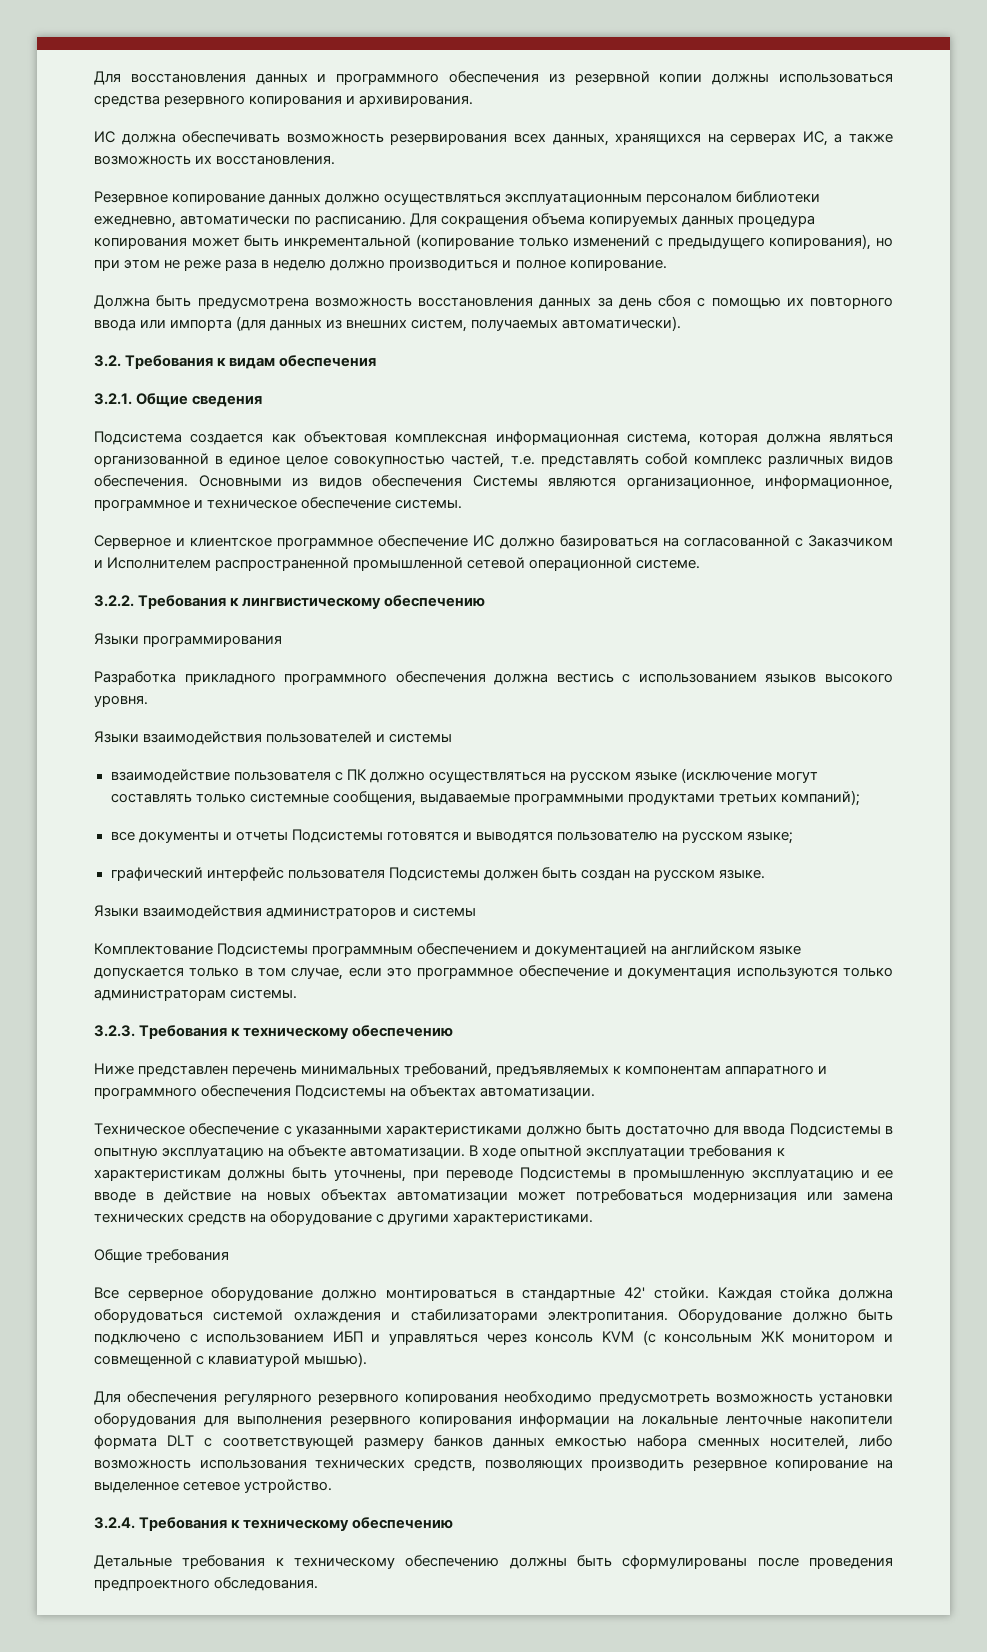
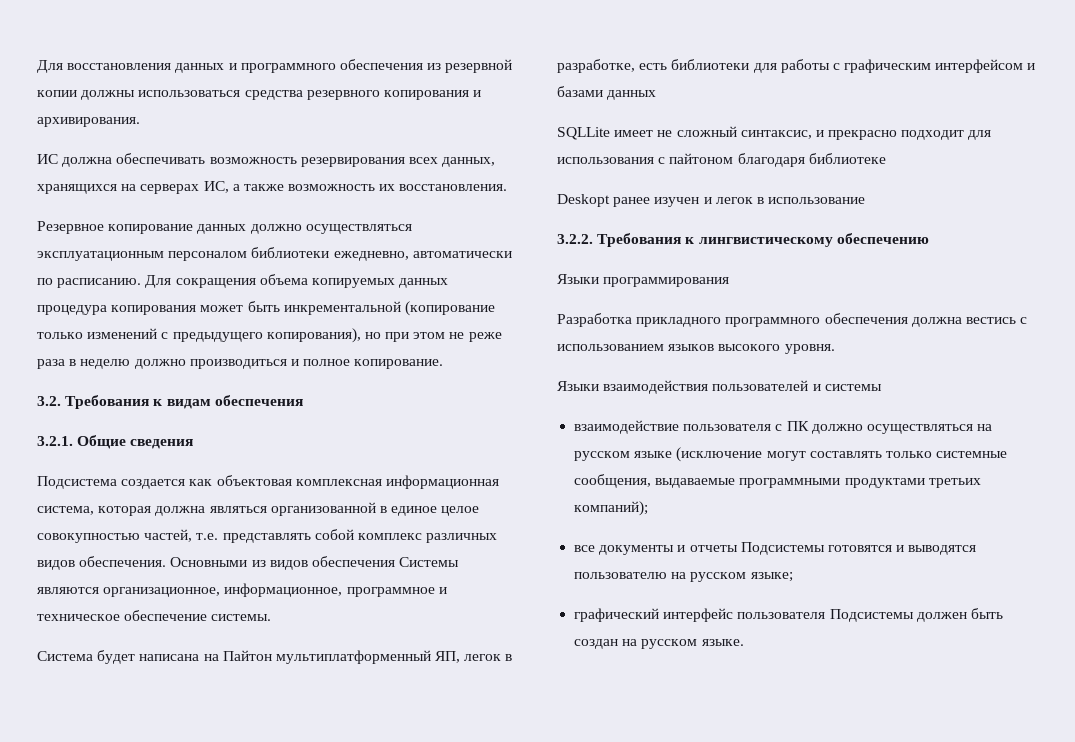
[94,295,893,309] [94,316,682,332] // Должна быть предусмотрена возможность восстановления данных за день сбоя с помощью их повторного ввода или импорта (для данных из внешних систем, получаемых автоматически). -> (444, 364) none
[94,535,894,549] [94,557,701,571] Серверное и клиентское программное обеспечение ИС должно базироваться на согласованной с Заказчиком и Исполнителем распространенной промышленной сетевой операционной системе. -> [37,650,513,664] [557,59,1036,73] [557,86,657,100] [557,126,992,140] [557,153,886,167] [557,194,866,207] Система будет написана на Пайтон мультиплатформенный ЯП, легок в разработке, есть библиотеки для работы с графическим интерфейсом и базами данных // SQLLite имеет не сложный синтаксис, и прекрасно подходит для использования с пайтоном благодаря библиотеке // Deskopt ранее изучен и легок в использование
[94,905,477,919] [94,943,802,957] [94,965,894,980] [94,989,298,1001] [94,1025,454,1039] [94,1063,828,1078] [94,1085,596,1099] [94,1123,894,1137] [94,1145,785,1159] [94,1167,893,1182] [94,1189,893,1203] [94,1211,594,1225] [94,1249,230,1263] [94,1287,894,1301] [94,1309,893,1323] [94,1330,894,1345] [94,1352,368,1367] [94,1391,893,1405] [94,1413,894,1427] [94,1435,894,1450] [94,1459,893,1472] [94,1479,333,1493] [94,1517,454,1531] [94,1555,893,1569] [94,1577,319,1591] // Языки взаимодействия администраторов и системы // Комплектование Подсистемы программным обеспечением и документацией на английском языке допускается только в том случае, если это программное обеспечение и документация используются только администраторам системы. // 3.2.3. Требования к техническому обеспечению // Ниже представлен перечень минимальных требований, предъявляемых к компонентам аппаратного и программного обеспечения Подсистемы на объектах автоматизации. // Техническое обеспечение с указанными характеристиками должно быть достаточно для ввода Подсистемы в опытную эксплуатацию на объекте автоматизации. В ходе опытной эксплуатации требования к характеристикам должны быть уточнены, при переводе Подсистемы в промышленную эксплуатацию и ее вводе в действие на новых объектах автоматизации может потребоваться модернизация или замена технических средств на оборудование с другими характеристиками. // Общие требования // Все серверное оборудование должно монтироваться в стандартные 42' стойки. Каждая стойка должна оборудоваться системой охлаждения и стабилизаторами электропитания. Оборудование должно быть подключено с использованием ИБП и управляться через консоль KVM (с консольным ЖК монитором и совмещенной с клавиатурой мышью). // Для обеспечения регулярного резервного копирования необходимо предусмотреть возможность установки оборудования для выполнения резервного копирования информации на локальные ленточные накопители формата DLT с соответствующей размеру банков данных емкостью набора сменных носителей, либо возможность использования технических средств, позволяющих производить резервное копирование на выделенное сетевое устройство. // 3.2.4. Требования к техническому обеспечению // Детальные требования к техническому обеспечению должны быть сформулированы после проведения предпроектного обследования. -> (744, 642) none

